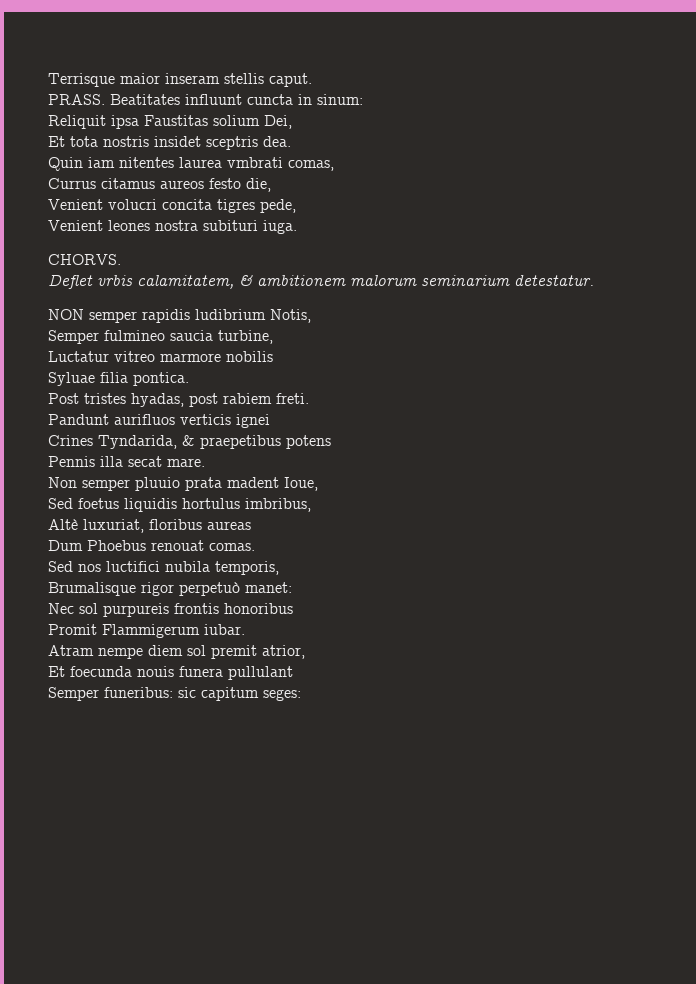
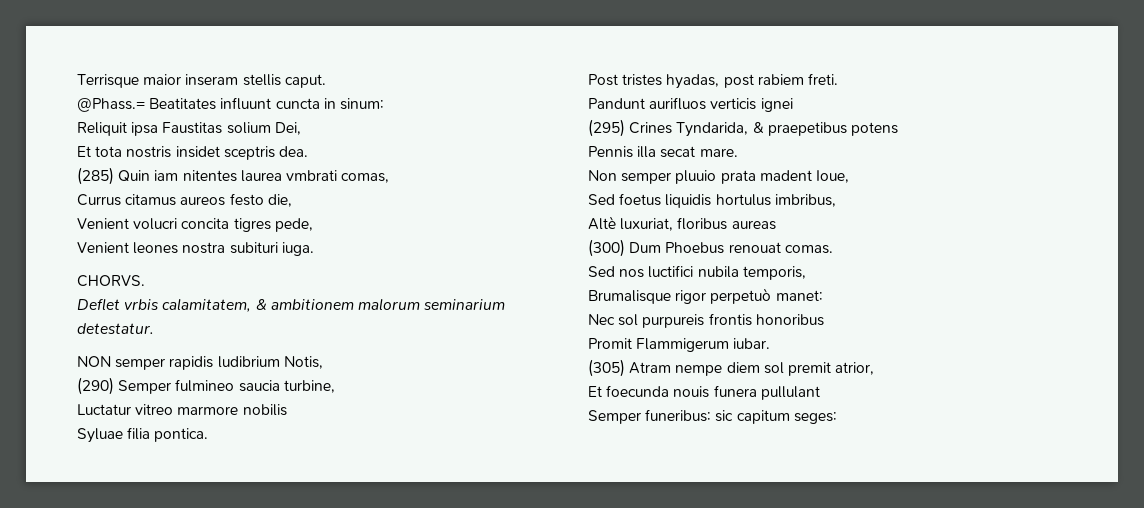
[48,94,105,105] PRASS. -> [77,98,145,112] @Phass.=
(291, 141) none -> [77,167,114,185] (285)
(311, 316) none -> [77,377,114,395] (290)
(270, 421) none -> [588,119,625,137] (295)
(251, 525) none -> [588,239,625,257] (300)
(245, 629) none -> [588,359,625,377] (305)

